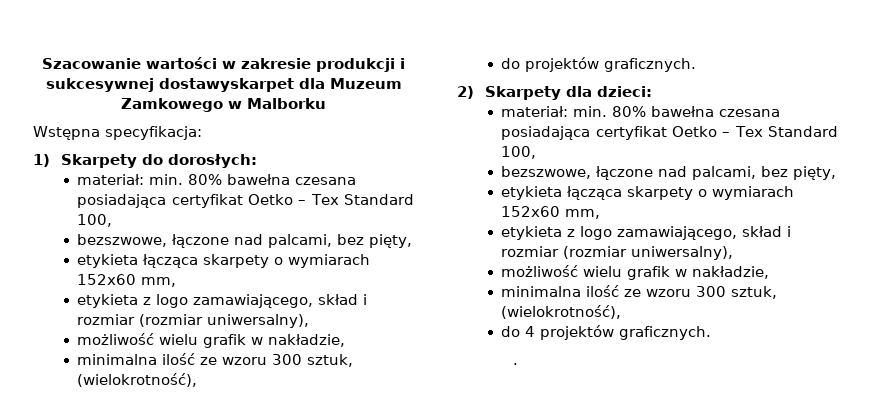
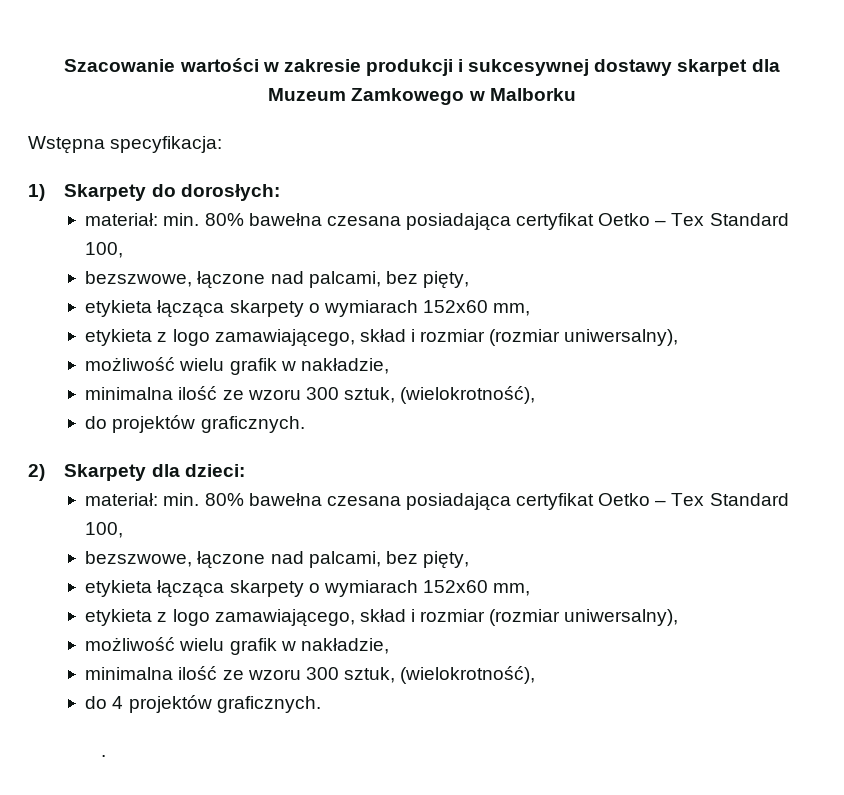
[158,78,294,92] dostawyskarpet -> [594,59,748,76] dostawy skarpet

